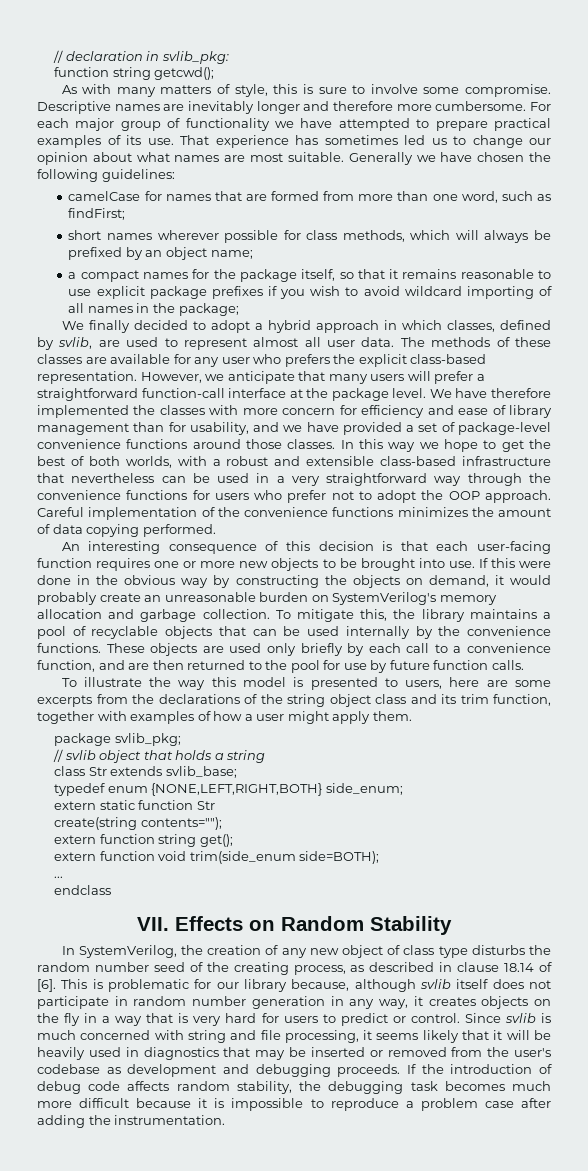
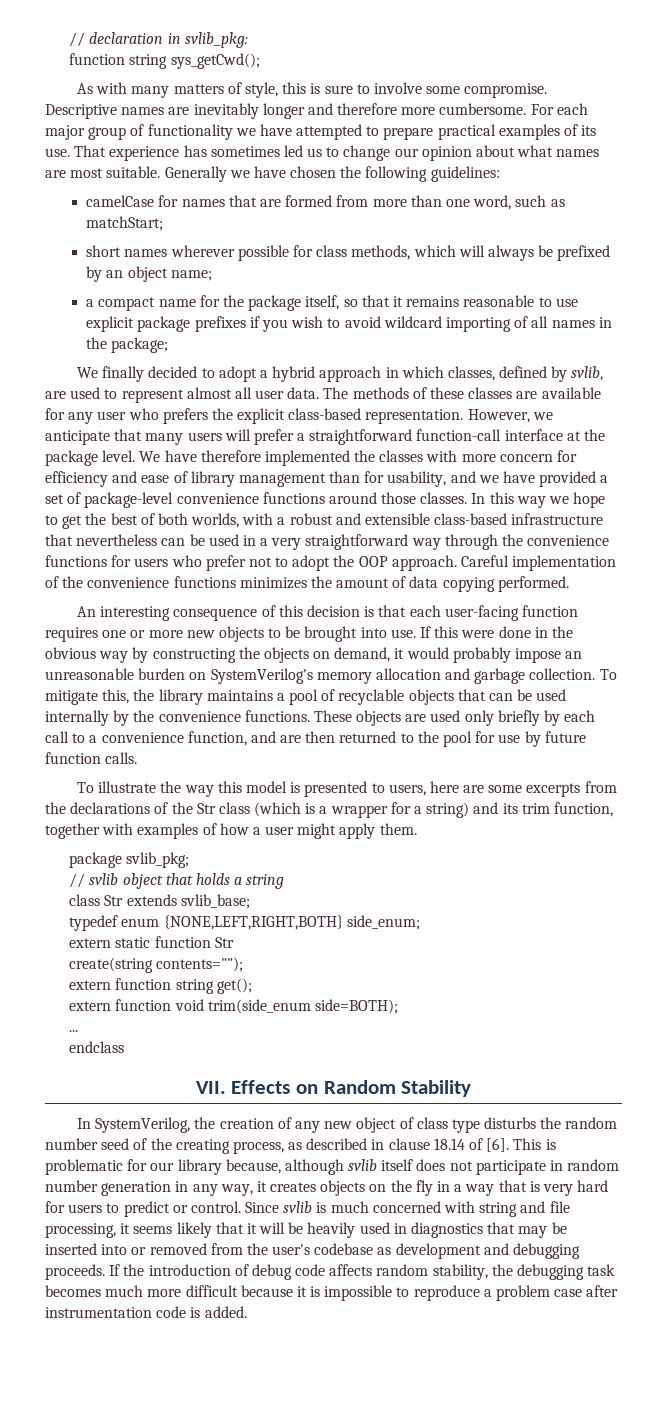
[154,67,215,80] getcwd(); -> [170,53,260,69] sys_getCwd();
[68,208,126,220] findFirst; -> [86,216,164,231] matchStart;
[143,272,189,279] names -> [158,299,196,307] name
[99,593,141,602] create -> [515,648,562,663] impose
[287,694,406,707] string object class -> [196,802,470,818] Str class (which is a wrapper for a string)
(365, 1052) none -> [101,1244,128,1255] into
[37,1115,226,1128] adding the instrumentation. -> [45,1306,247,1318] instrumentation code is added.

